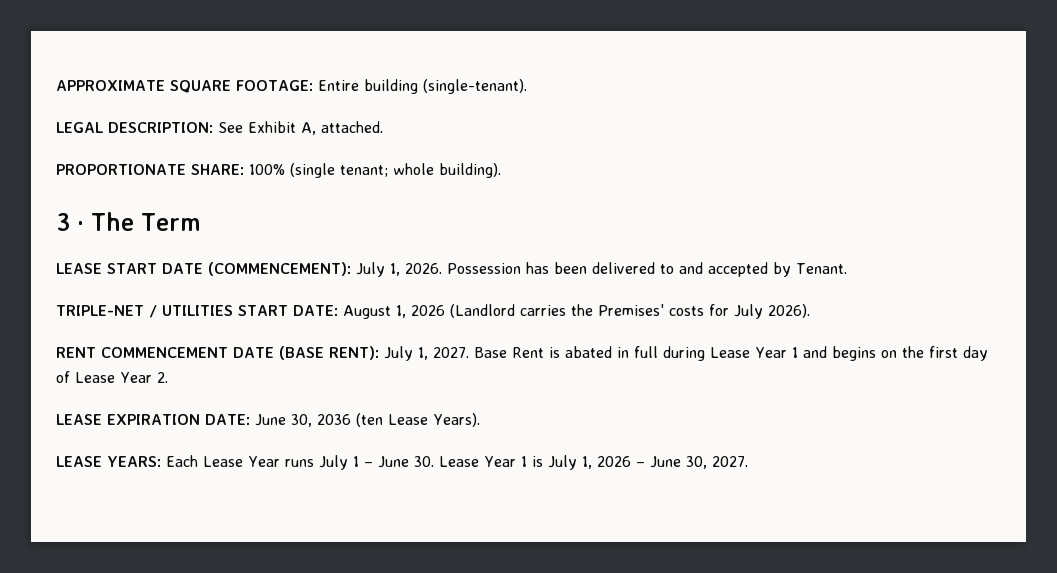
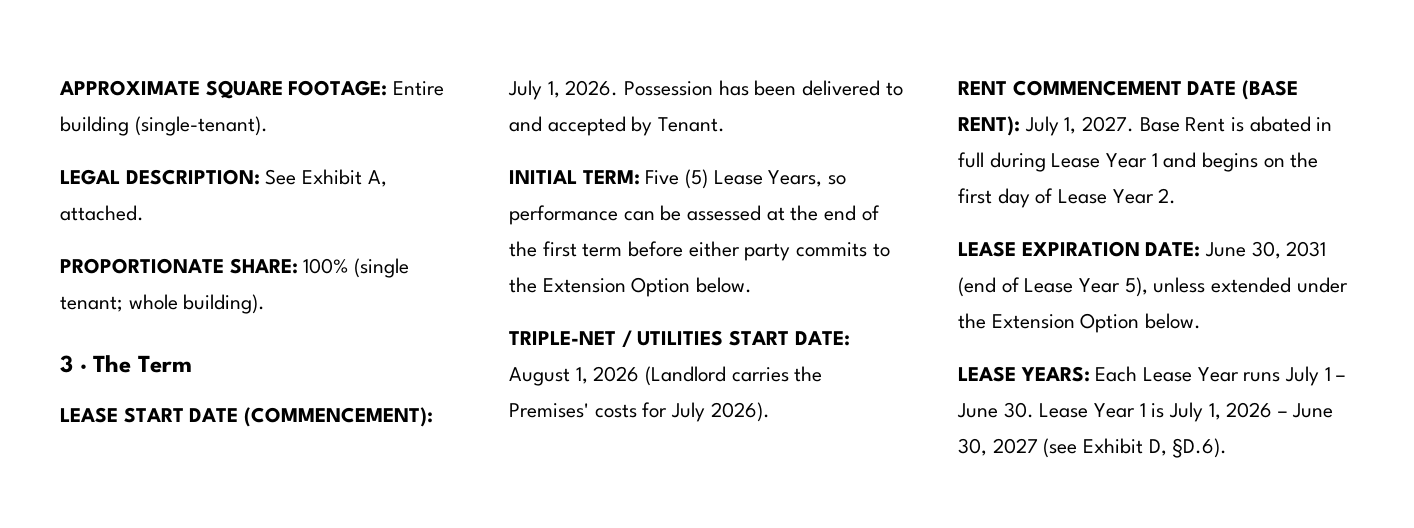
(847, 268) none -> [509,169,847,189] [509,205,880,225] [509,241,890,261] [509,277,753,297] // INITIAL TERM: Five (5) Lease Years, so performance can be assessed at the end of the first term before either party commits to the Extension Option below.
[317,413,480,427] 2036 (ten Lease Years). -> [1286,241,1327,257] [958,277,1348,297] [958,313,1202,333] 2031 (end of Lease Year 5), unless extended under the Extension Option below.
[711,456,748,467] 2027. -> [992,438,1228,458] 2027 (see Exhibit D, §D.6).

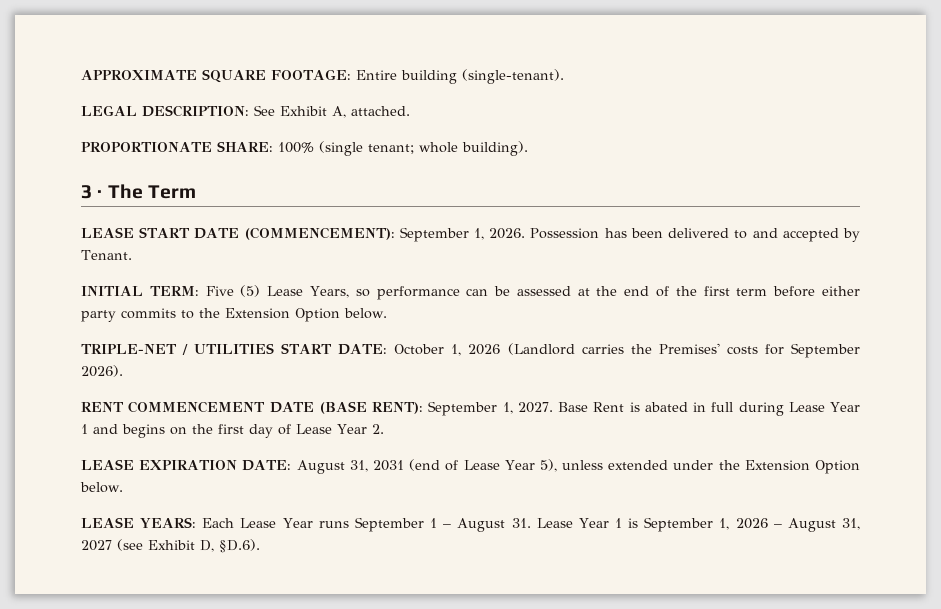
[508,80,542,100] July -> [399,227,469,242] September
[509,367,570,386] August -> [394,344,445,355] October
[671,402,706,422] July -> [790,343,860,358] September
[1024,116,1059,136] July -> [428,401,498,416] September
[1205,241,1281,259] June 30, -> [296,460,368,474] August 31,
[1285,366,1320,386] July -> [354,517,424,532] September
[957,402,1034,418] June 30. -> [457,518,531,532] August 31.
[1169,402,1204,422] July -> [644,517,714,532] September
[1291,403,1333,418] [958,438,987,456] June 30, -> [787,518,860,532] August 31,

